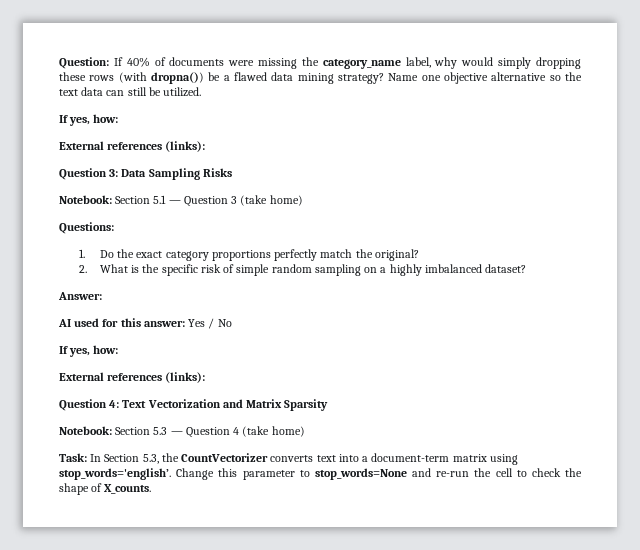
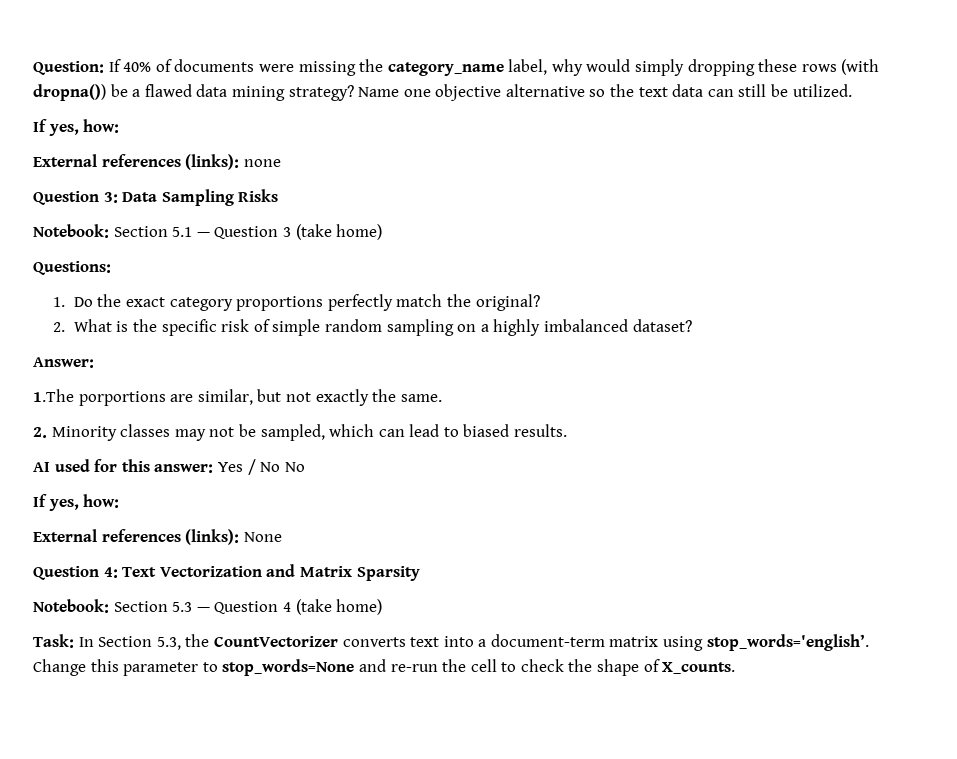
[165,141,206,152] (links): -> [185,154,281,170] (links): none
(102, 296) none -> [33,389,442,406] [33,424,568,441] // 1.The porportions are similar, but not exactly the same. // 2. Minority classes may not be sampled, which can lead to biased results.
[59,345,119,357] [59,372,206,383] // If yes, how: // External references (links): -> [284,462,305,472] [33,494,120,511] [33,529,282,545] No // If yes, how: // External references (links): None

